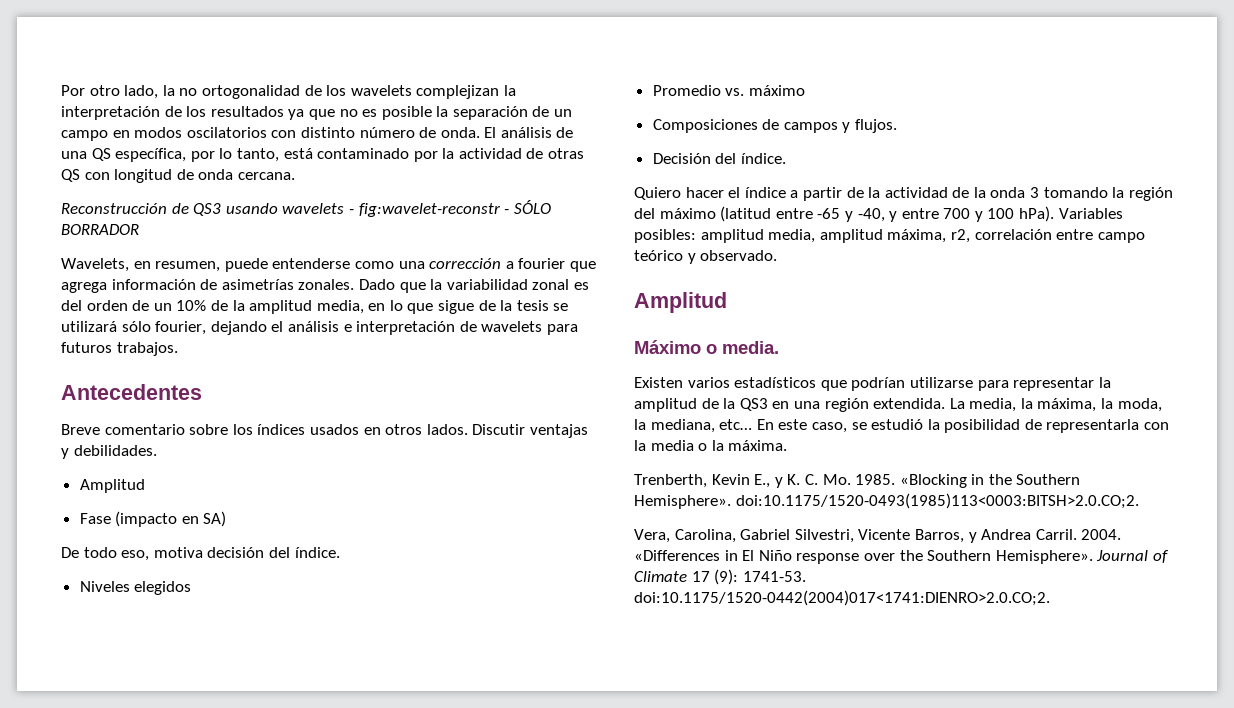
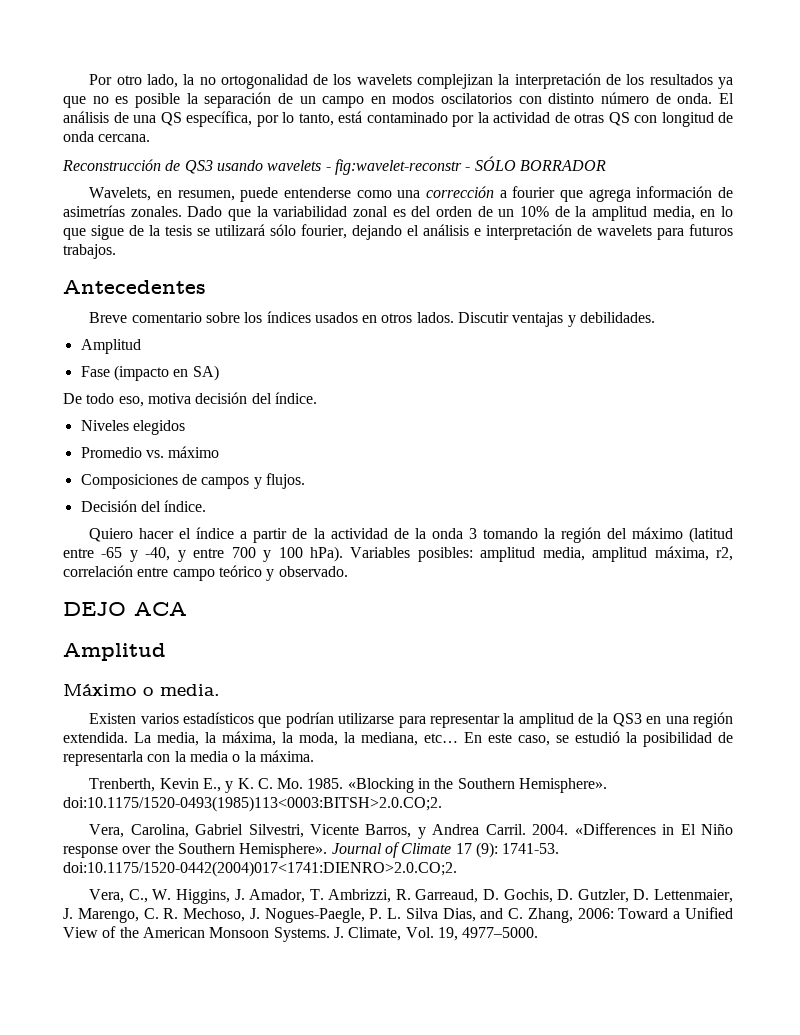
(778, 255) none -> [63,602,187,616] // DEJO ACA
(1050, 598) none -> [89,889,733,904] [63,907,733,923] [63,926,539,942] // Vera, C., W. Higgins, J. Amador, T. Ambrizzi, R. Garreaud, D. Gochis, D. Gutzler, D. Lettenmaier, J. Marengo, C. R. Mechoso, J. Nogues-Paegle, P. L. Silva Dias, and C. Zhang, 2006: Toward a Unified View of the American Monsoon Systems. J. Climate, Vol. 19, 4977–5000.

